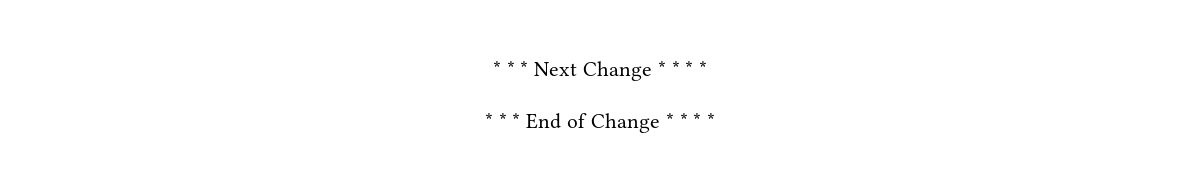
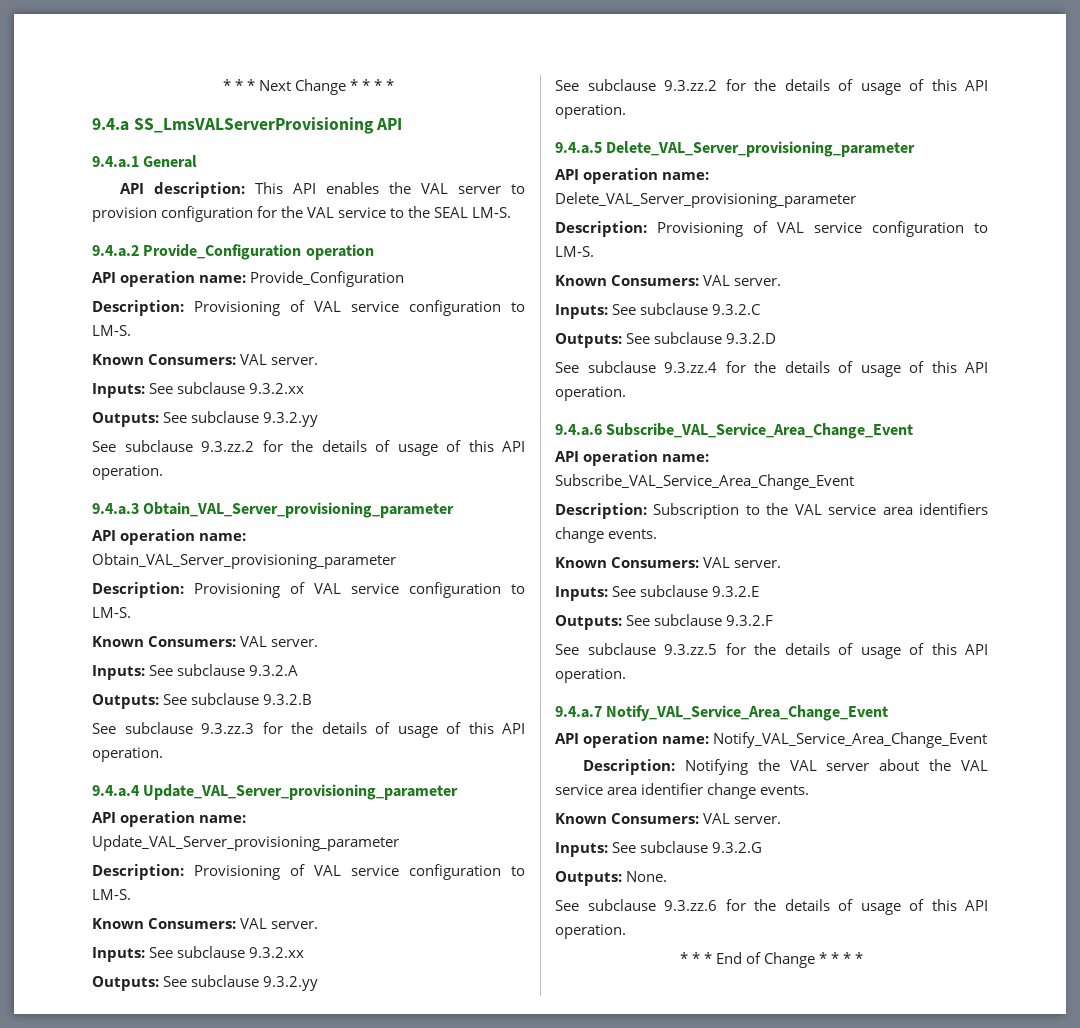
(708, 68) none -> [92,117,403,134] [92,155,198,168] [119,182,525,198] [92,206,512,222] [92,244,374,260] [92,271,405,287] [92,300,525,316] [92,325,131,336] [92,354,319,365] [92,382,305,398] [92,411,319,427] [92,440,525,456] [92,465,163,480] [92,502,455,518] [92,529,247,545] [92,553,396,569] [92,582,525,598] [92,607,131,618] [92,636,319,647] [92,664,299,680] [92,693,313,709] [92,722,525,738] [92,747,163,762] [92,784,459,800] [92,811,247,827] [92,835,399,851] [92,864,525,880] [92,889,131,900] [92,918,319,929] [92,946,305,962] [92,975,319,991] [555,79,988,95] [555,104,626,119] [555,141,916,157] [555,168,710,184] [555,192,856,208] [555,221,988,237] [555,246,594,257] [555,275,782,286] [555,303,762,319] [555,332,777,348] [555,361,988,377] [555,386,626,401] [555,423,914,439] [555,450,710,466] [555,474,854,490] [555,503,989,519] [555,527,658,543] [555,557,782,568] [555,585,760,601] [555,614,774,630] [555,643,988,659] [555,668,626,683] [555,705,889,721] [555,732,988,748] [582,759,988,775] [555,783,810,799] [555,813,782,824] [555,841,763,857] [555,871,668,886] [555,899,988,915] [555,924,626,939] // 9.4.a SS_LmsVALServerProvisioning API // 9.4.a.1 General // API description: This API enables the VAL server to provision configuration for the VAL service to the SEAL LM-S. // 9.4.a.2 Provide_Configuration operation // API operation name: Provide_Configuration // Description: Provisioning of VAL service configuration to LM-S. // Known Consumers: VAL server. // Inputs: See subclause 9.3.2.xx // Outputs: See subclause 9.3.2.yy // See subclause 9.3.zz.2 for the details of usage of this API operation. // 9.4.a.3 Obtain_VAL_Server_provisioning_parameter // API operation name: Obtain_VAL_Server_provisioning_parameter // Description: Provisioning of VAL service configuration to LM-S. // Known Consumers: VAL server. // Inputs: See subclause 9.3.2.A // Outputs: See subclause 9.3.2.B // See subclause 9.3.zz.3 for the details of usage of this API operation. // 9.4.a.4 Update_VAL_Server_provisioning_parameter // API operation name: Update_VAL_Server_provisioning_parameter // Description: Provisioning of VAL service configuration to LM-S. // Known Consumers: VAL server. // Inputs: See subclause 9.3.2.xx // Outputs: See subclause 9.3.2.yy // See subclause 9.3.zz.2 for the details of usage of this API operation. // 9.4.a.5 Delete_VAL_Server_provisioning_parameter // API operation name: Delete_VAL_Server_provisioning_parameter // Description: Provisioning of VAL service configuration to LM-S. // Known Consumers: VAL server. // Inputs: See subclause 9.3.2.C // Outputs: See subclause 9.3.2.D // See subclause 9.3.zz.4 for the details of usage of this API operation. // 9.4.a.6 Subscribe_VAL_Service_Area_Change_Event // API operation name: Subscribe_VAL_Service_Area_Change_Event // Description: Subscription to the VAL service area identifiers change events. // Known Consumers: VAL server. // Inputs: See subclause 9.3.2.E // Outputs: See subclause 9.3.2.F // See subclause 9.3.zz.5 for the details of usage of this API operation. // 9.4.a.7 Notify_VAL_Service_Area_Change_Event // API operation name: Notify_VAL_Service_Area_Change_Event // Description: Notifying the VAL server about the VAL service area identifier change events. // Known Consumers: VAL server. // Inputs: See subclause 9.3.2.G // Outputs: None. // See subclause 9.3.zz.6 for the details of usage of this API operation.

